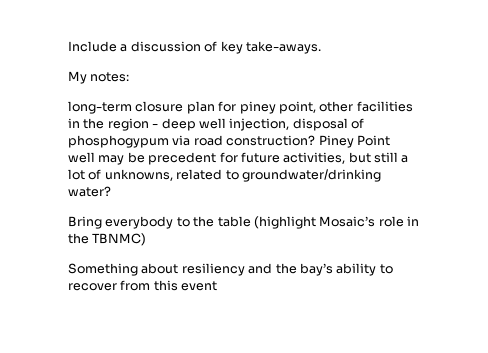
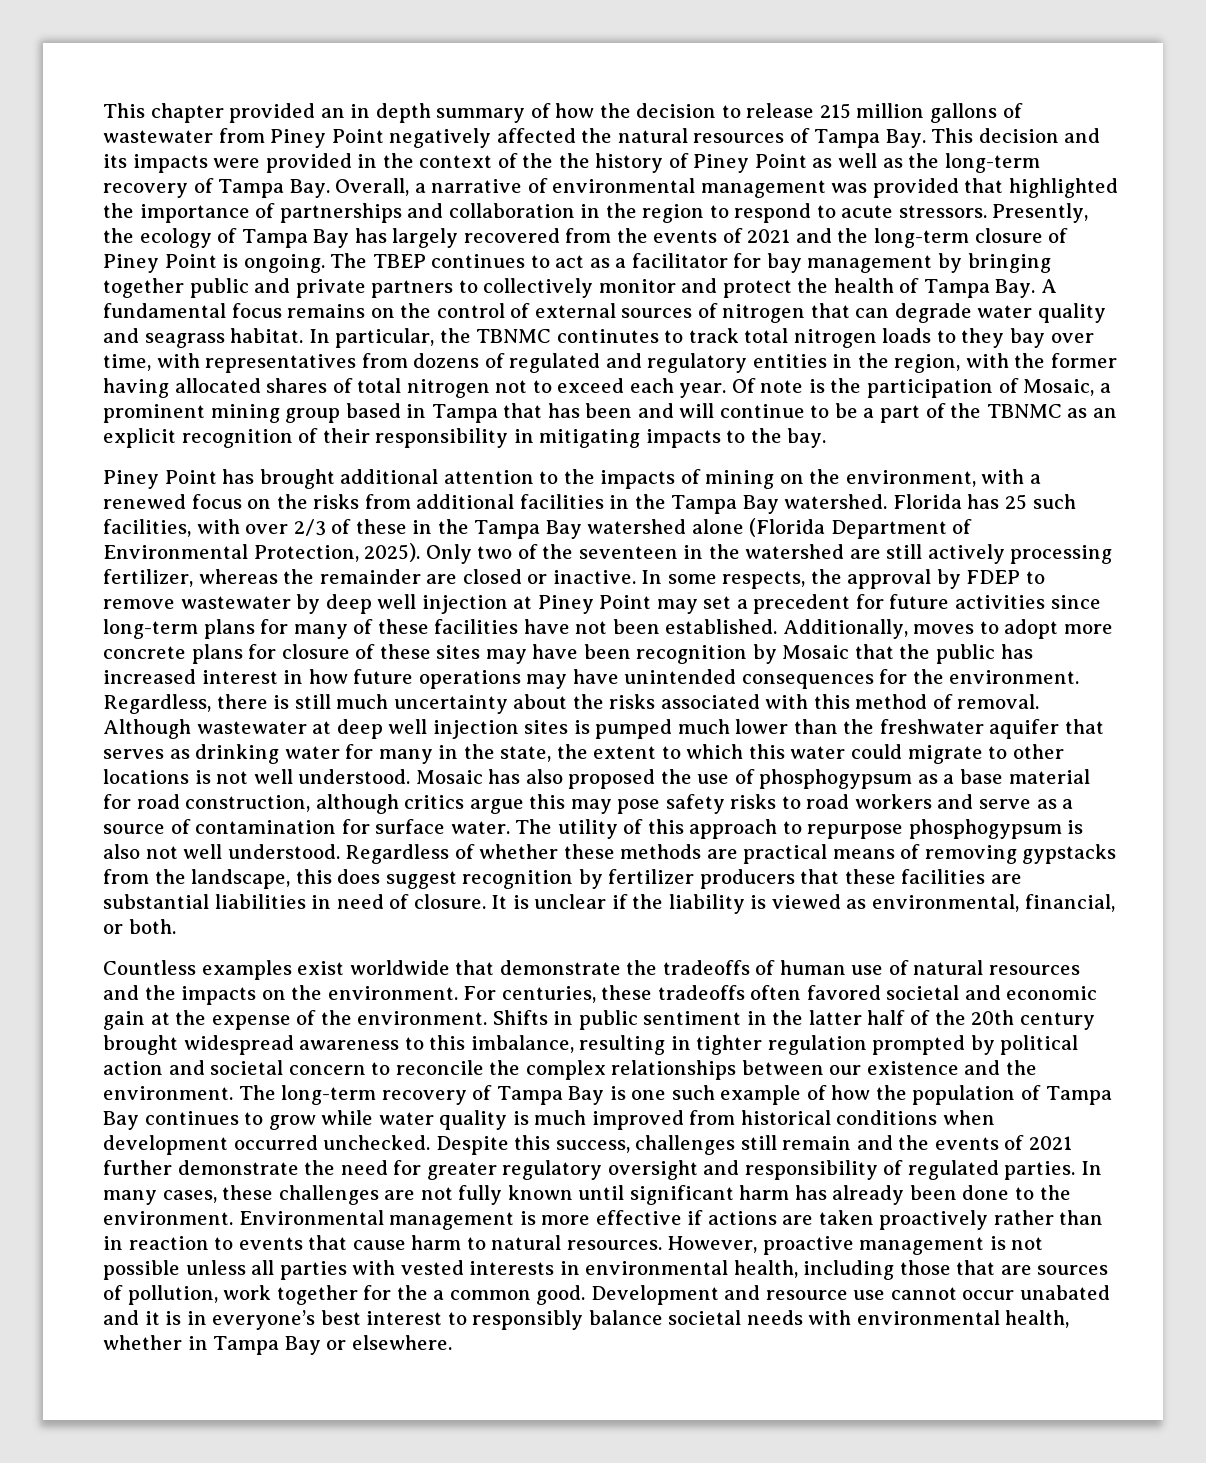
[68,41,321,54] [68,71,130,84] [68,101,413,114] [68,118,364,131] [68,135,390,148] [68,152,409,165] [68,169,381,182] [68,186,111,197] [68,216,419,229] [68,233,147,246] [68,263,393,276] [68,280,218,291] Include a discussion of key take-aways. // My notes: // long-term closure plan for piney point, other facilities in the region - deep well injection, disposal of phosphogypum via road construction? Piney Point well may be precedent for future activities, but still a lot of unknowns, related to groundwater/drinking water? // Bring everybody to the table (highlight Mosaic’s role in the TBNMC) // Something about resiliency and the bay’s ability to recover from this event -> [103,103,1023,123] [103,128,1101,148] [103,153,1040,173] [103,178,1118,198] [103,203,1089,223] [103,228,1069,248] [103,253,1051,273] [103,278,1057,298] [103,303,1107,323] [103,328,1094,348] [103,353,1118,373] [103,378,1111,398] [103,403,1117,423] [103,428,827,448] [103,469,1042,489] [103,494,1076,514] [103,518,973,539] [103,543,1113,564] [103,569,1046,589] [103,594,1101,614] [103,619,1114,639] [103,644,1033,664] [103,669,1080,689] [103,694,1040,714] [103,719,1105,739] [103,744,1064,764] [103,769,1090,789] [103,794,1074,814] [103,819,1084,839] [103,844,1117,864] [103,869,1022,889] [103,894,1115,914] [103,919,176,934] [103,960,1080,980] [103,985,1098,1005] [103,1010,1095,1030] [103,1035,1079,1055] [103,1060,1037,1080] [103,1085,1112,1105] [103,1110,995,1130] [103,1135,1072,1155] [103,1160,1102,1180] [103,1185,1071,1205] [103,1210,1104,1230] [103,1235,1044,1255] [103,1260,1109,1280] [103,1285,1111,1305] [103,1310,1070,1330] [103,1335,452,1355] This chapter provided an in depth summary of how the decision to release 215 million gallons of wastewater from Piney Point negatively affected the natural resources of Tampa Bay. This decision and its impacts were provided in the context of the the history of Piney Point as well as the long-term recovery of Tampa Bay. Overall, a narrative of environmental management was provided that highlighted the importance of partnerships and collaboration in the region to respond to acute stressors. Presently, the ecology of Tampa Bay has largely recovered from the events of 2021 and the long-term closure of Piney Point is ongoing. The TBEP continues to act as a facilitator for bay management by bringing together public and private partners to collectively monitor and protect the health of Tampa Bay. A fundamental focus remains on the control of external sources of nitrogen that can degrade water quality and seagrass habitat. In particular, the TBNMC continutes to track total nitrogen loads to they bay over time, with representatives from dozens of regulated and regulatory entities in the region, with the former having allocated shares of total nitrogen not to exceed each year. Of note is the participation of Mosaic, a prominent mining group based in Tampa that has been and will continue to be a part of the TBNMC as an explicit recognition of their responsibility in mitigating impacts to the bay. // Piney Point has brought additional attention to the impacts of mining on the environment, with a renewed focus on the risks from additional facilities in the Tampa Bay watershed. Florida has 25 such facilities, with over 2/3 of these in the Tampa Bay watershed alone (Florida Department of Environmental Protection, 2025). Only two of the seventeen in the watershed are still actively processing fertilizer, whereas the remainder are closed or inactive. In some respects, the approval by FDEP to remove wastewater by deep well injection at Piney Point may set a precedent for future activities since long-term plans for many of these facilities have not been established. Additionally, moves to adopt more concrete plans for closure of these sites may have been recognition by Mosaic that the public has increased interest in how future operations may have unintended consequences for the environment. Regardless, there is still much uncertainty about the risks associated with this method of removal. Although wastewater at deep well injection sites is pumped much lower than the freshwater aquifer that serves as drinking water for many in the state, the extent to which this water could migrate to other locations is not well understood. Mosaic has also proposed the use of phosphogypsum as a base material for road construction, although critics argue this may pose safety risks to road workers and serve as a source of contamination for surface water. The utility of this approach to repurpose phosphogypsum is also not well understood. Regardless of whether these methods are practical means of removing gypstacks from the landscape, this does suggest recognition by fertilizer producers that these facilities are substantial liabilities in need of closure. It is unclear if the liability is viewed as environmental, financial, or both. // Countless examples exist worldwide that demonstrate the tradeoffs of human use of natural resources and the impacts on the environment. For centuries, these tradeoffs often favored societal and economic gain at the expense of the environment. Shifts in public sentiment in the latter half of the 20th century brought widespread awareness to this imbalance, resulting in tighter regulation prompted by political action and societal concern to reconcile the complex relationships between our existence and the environment. The long-term recovery of Tampa Bay is one such example of how the population of Tampa Bay continues to grow while water quality is much improved from historical conditions when development occurred unchecked. Despite this success, challenges still remain and the events of 2021 further demonstrate the need for greater regulatory oversight and responsibility of regulated parties. In many cases, these challenges are not fully known until significant harm has already been done to the environment. Environmental management is more effective if actions are taken proactively rather than in reaction to events that cause harm to natural resources. However, proactive management is not possible unless all parties with vested interests in environmental health, including those that are sources of pollution, work together for the a common good. Development and resource use cannot occur unabated and it is in everyone’s best interest to responsibly balance societal needs with environmental health, whether in Tampa Bay or elsewhere.

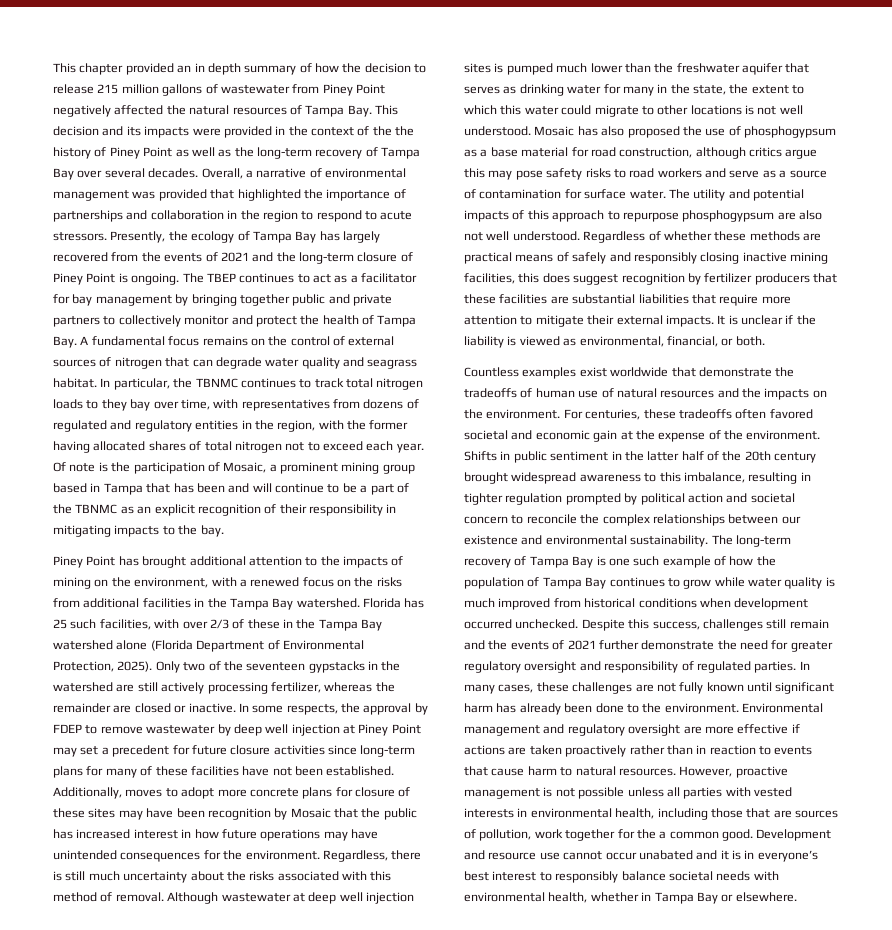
[289,179,330,198] Bay. -> [53,168,199,180] Bay over several decades.
[556,329,659,343] continutes -> [240,378,296,388] continues
(678, 552) none -> [308,661,365,673] gypstacks
(950, 601) none -> [230,745,271,755] closure
(618, 829) none -> [728,189,804,201] [464,210,509,222] and potential impacts
[1067,820,1084,834] is -> [777,212,796,220] are
[924,844,1117,864] [103,869,291,889] removing gypstacks from the landscape, -> [572,252,828,264] [464,273,515,284] safely and responsibly closing inactive mining facilities,
[311,894,486,909] in need of closure. -> [691,294,791,306] [464,315,714,327] that require more attention to mitigate their external impacts.
[1005,1060,1037,1075] [103,1086,233,1100] the environment. -> [545,535,709,547] environmental sustainability.
[519,1211,536,1225] is -> [543,724,702,736] and regulatory oversight are

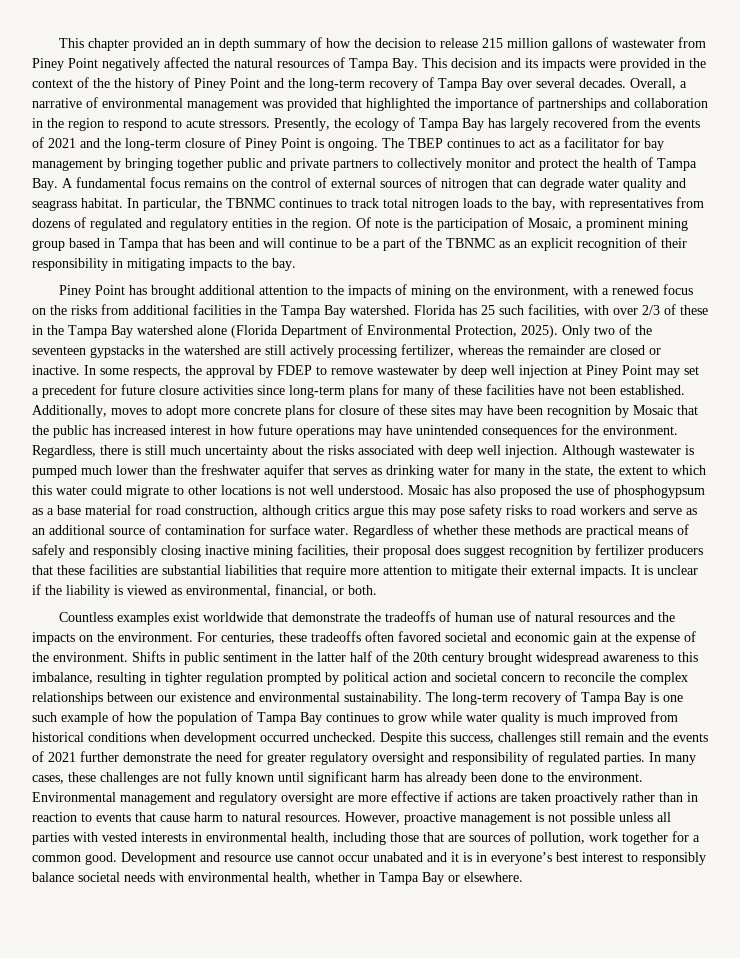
[175,147,232,157] as well as -> [264,78,284,88] and
[101,399,210,411] they bay over time, -> [511,198,556,211] the bay,
[277,420,409,432] [53,441,424,453] region, with the former having allocated shares of total nitrogen not to exceed each year. -> [312,218,352,231] region.
[370,871,392,881] [53,892,414,904] [464,63,491,73] this method of removal. Although wastewater at deep well injection sites -> [447,445,681,458] deep well injection. Although wastewater
[779,170,787,178] a -> [32,525,105,535] an additional
[668,189,804,201] [464,210,822,222] [464,231,580,241] The utility and potential impacts of this approach to repurpose phosphogypsum are also not well understood. -> (349, 530) none
[518,273,540,283] this -> [353,545,431,558] their proposal
[636,829,656,839] the -> (689, 836) none

